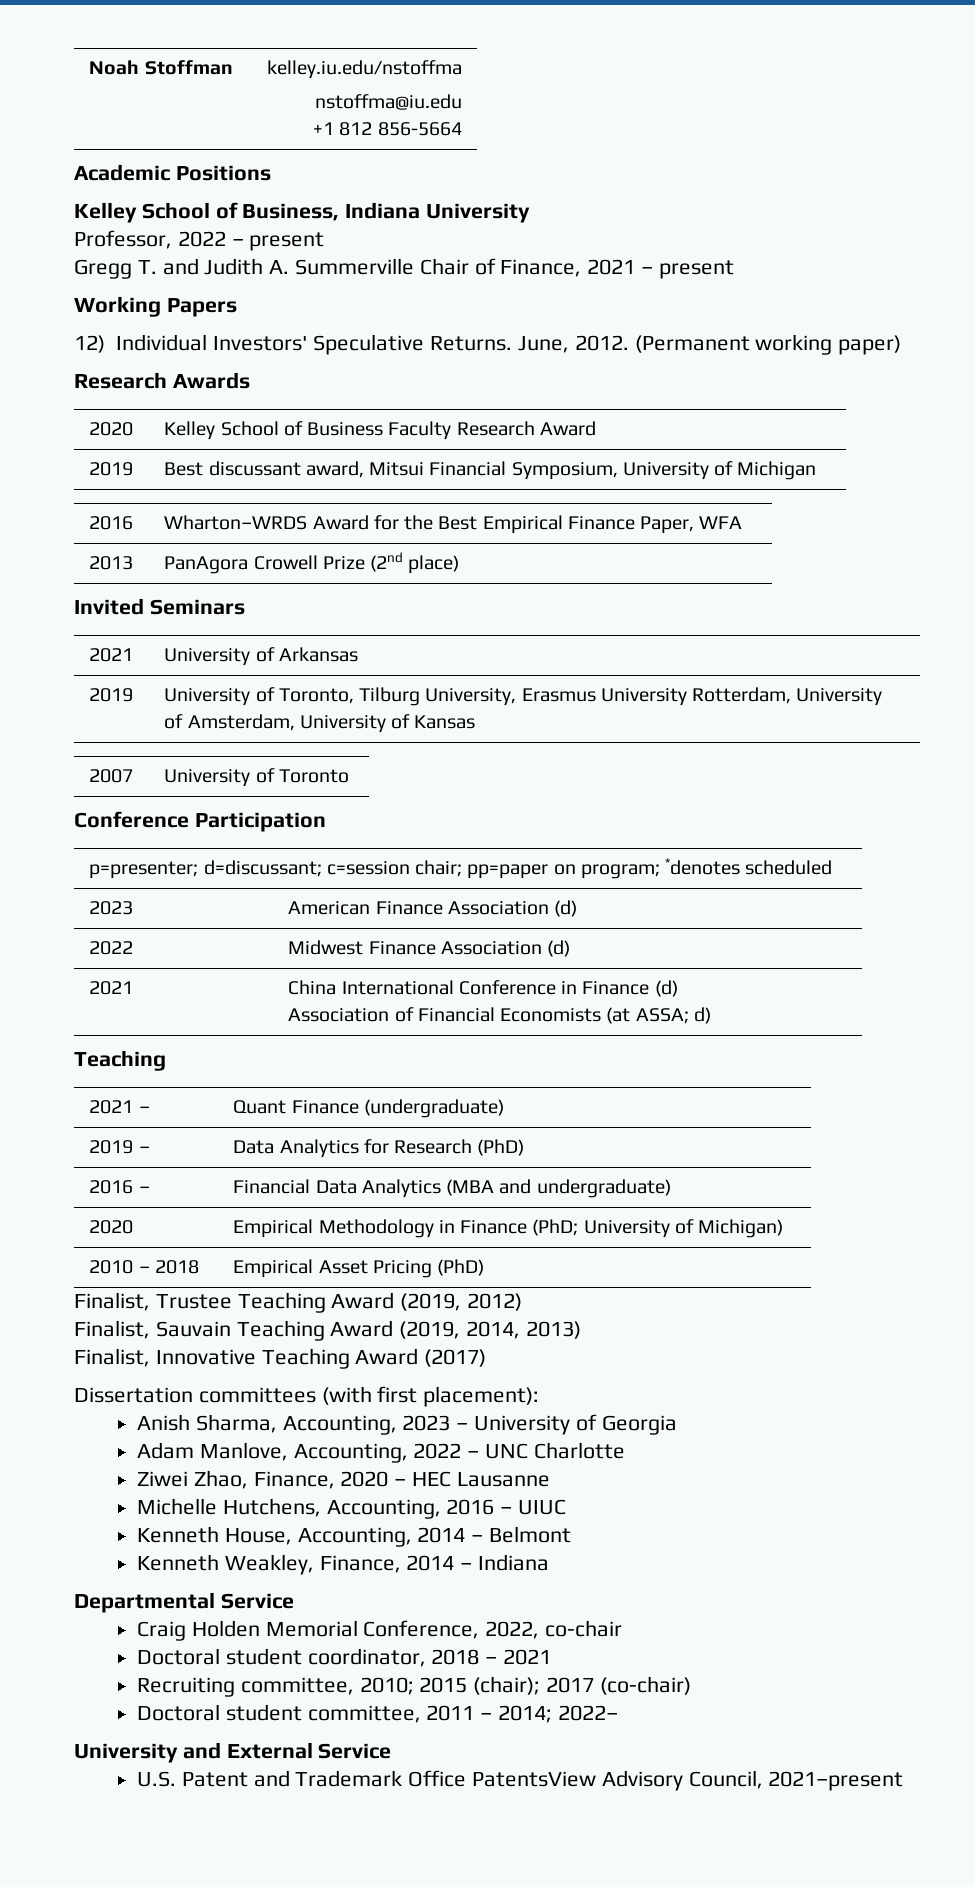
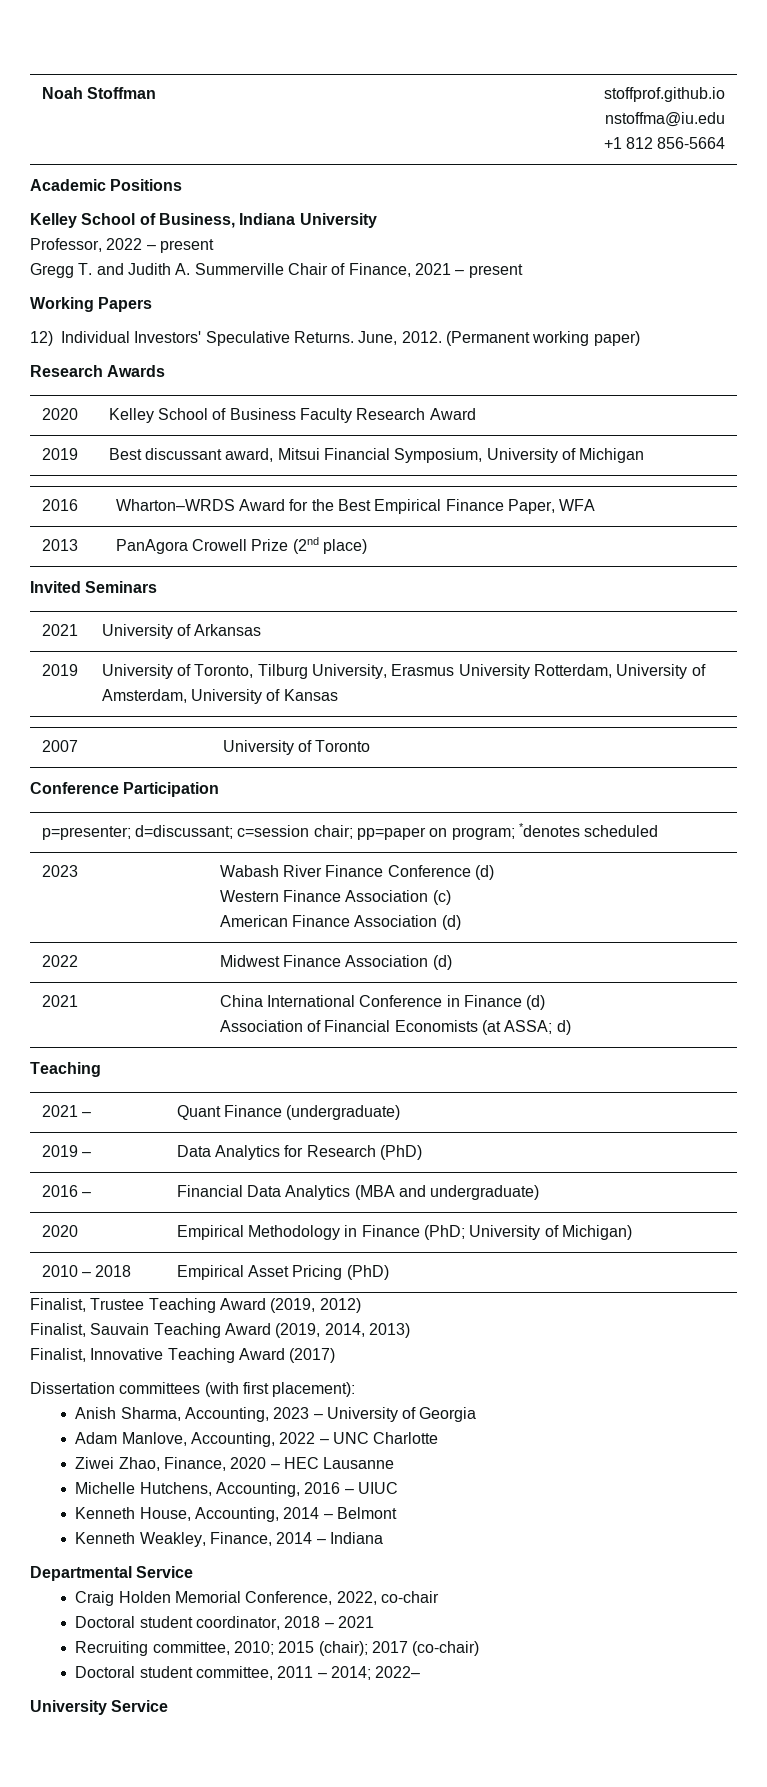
[266,60,462,79] kelley.iu.edu/nstoffma -> [604,87,726,102] stoffprof.github.io
(134, 908) none -> [219,865,494,880] [219,890,451,905] Wabash River Finance Conference (d) // Western Finance Association (c) //
[182,1742,392,1759] [137,1770,904,1791] and External Service // U.S. Patent and Trademark Office PatentsView Advisory Council, 2021–present -> [111,1700,169,1712] Service

